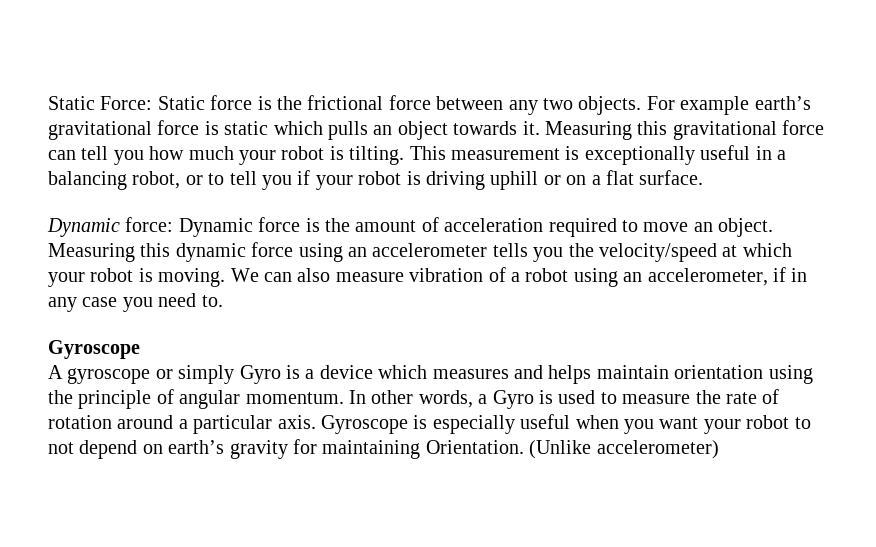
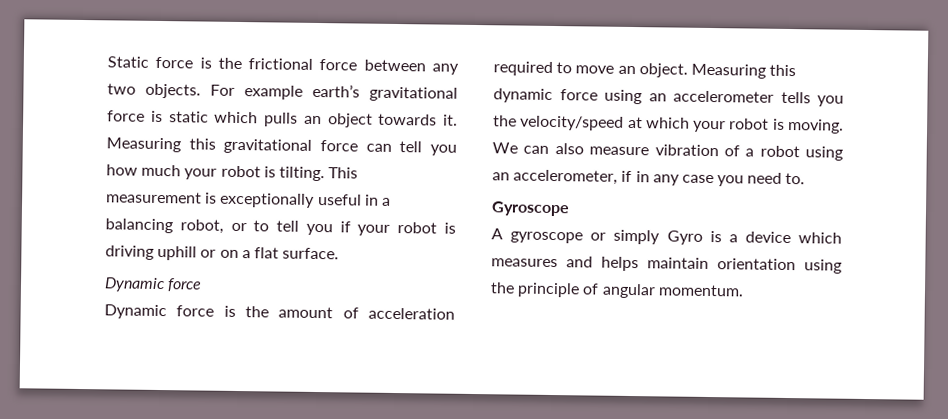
[48,96,205,110] Static Force: Static -> [107,56,149,68] Static
[125,217,174,232] force: -> [167,278,203,292] force //
[349,389,780,409] [48,414,811,434] [48,439,719,459] In other words, a Gyro is used to measure the rate of rotation around a particular axis. Gyroscope is especially useful when you want your robot to not depend on earth’s gravity for maintaining Orientation. (Unlike accelerometer) -> (744, 290) none

